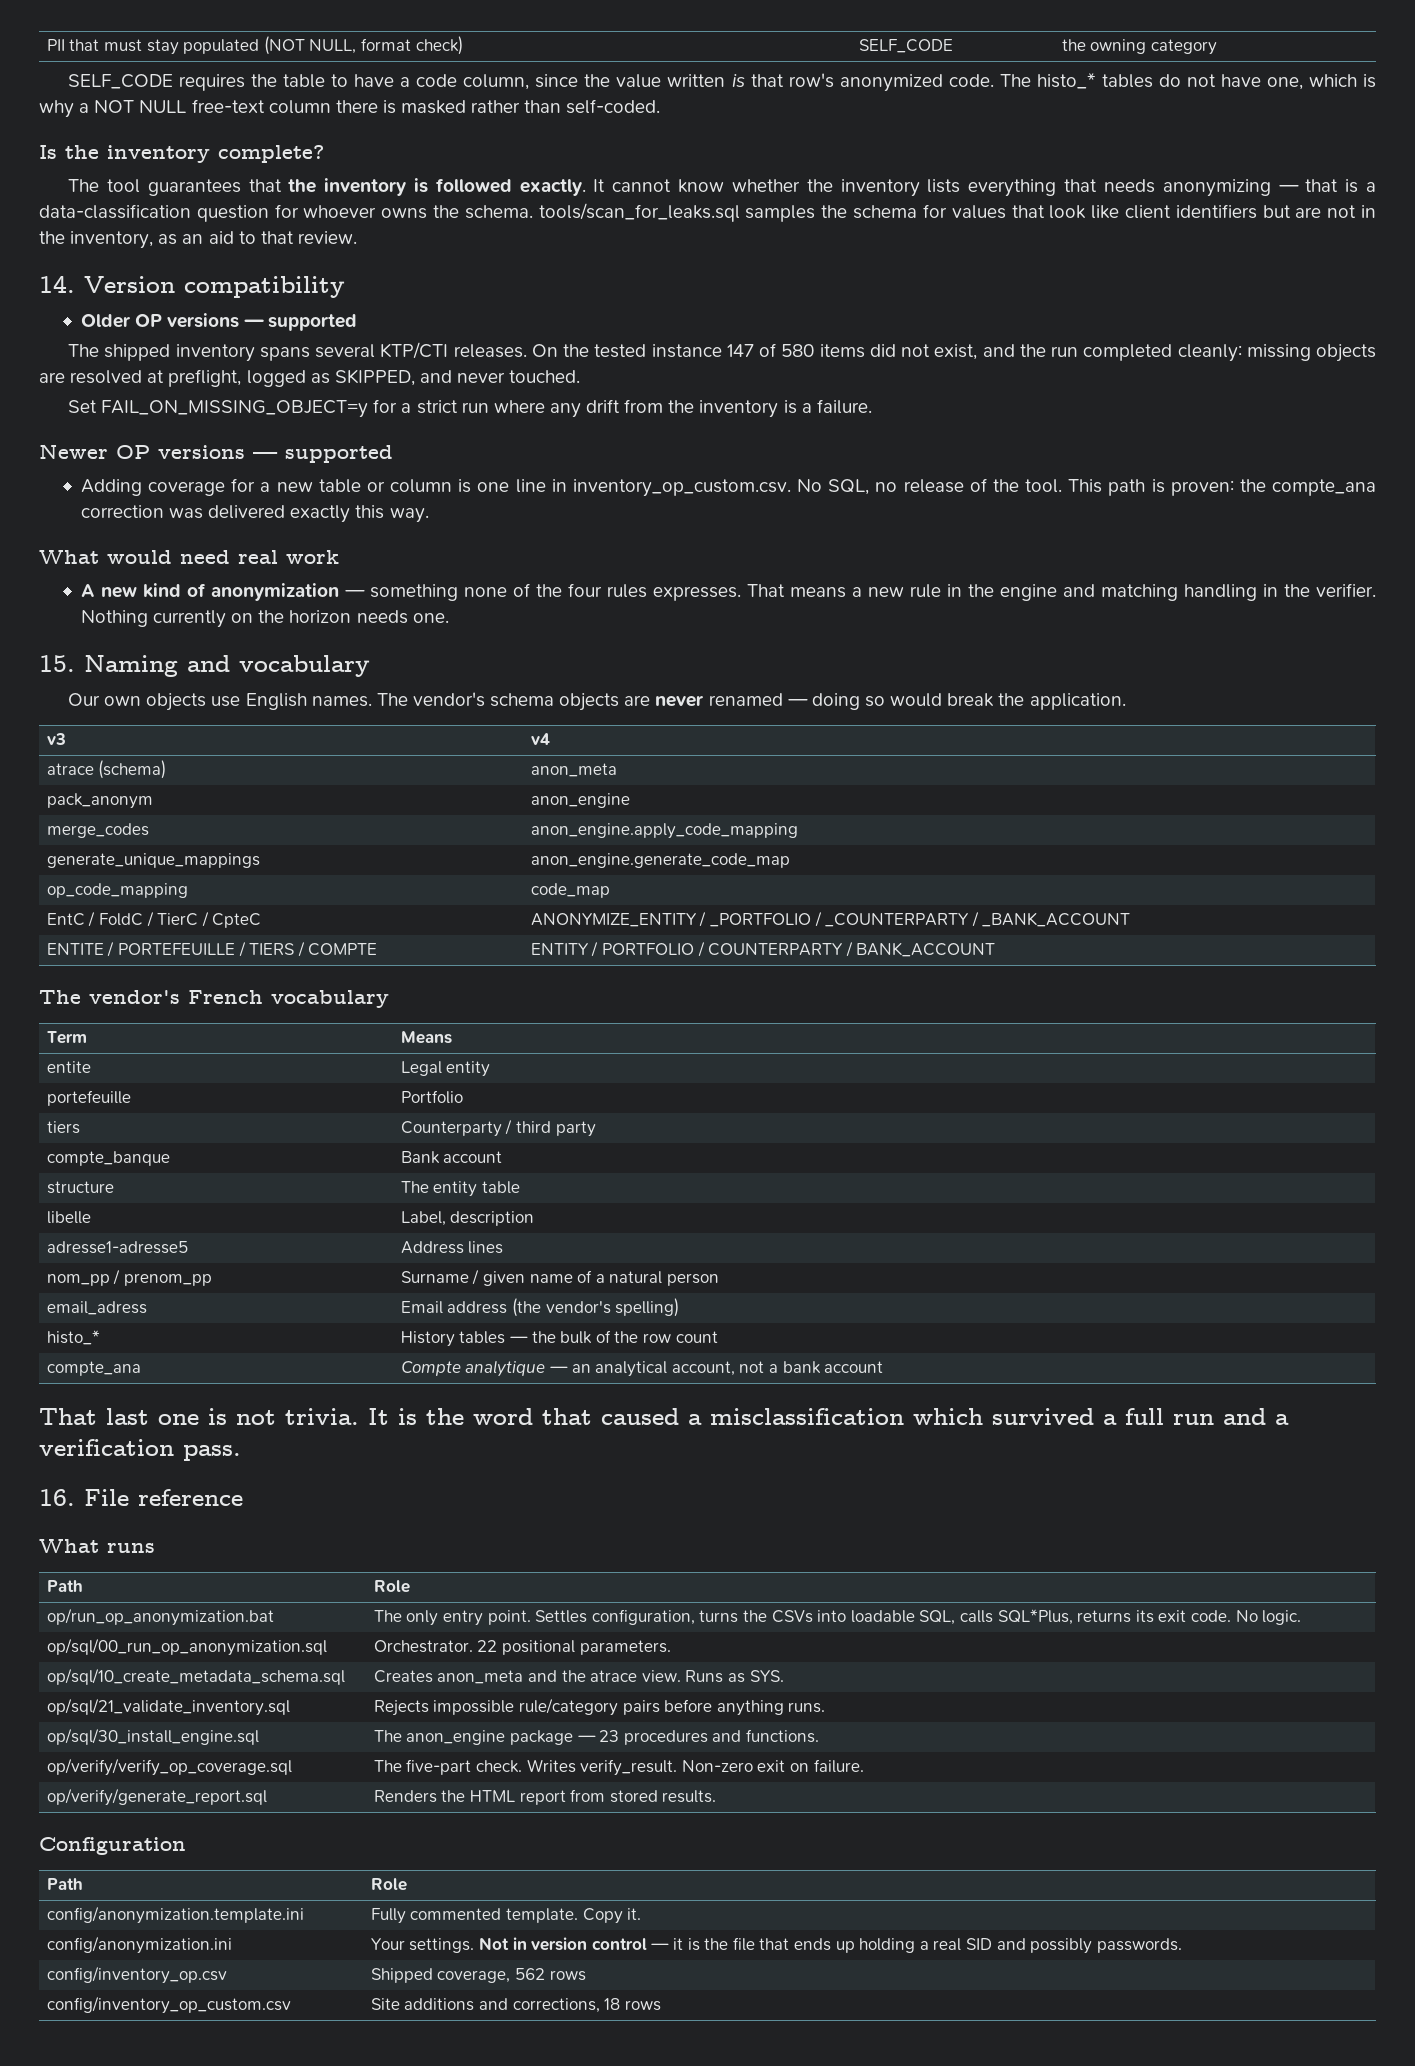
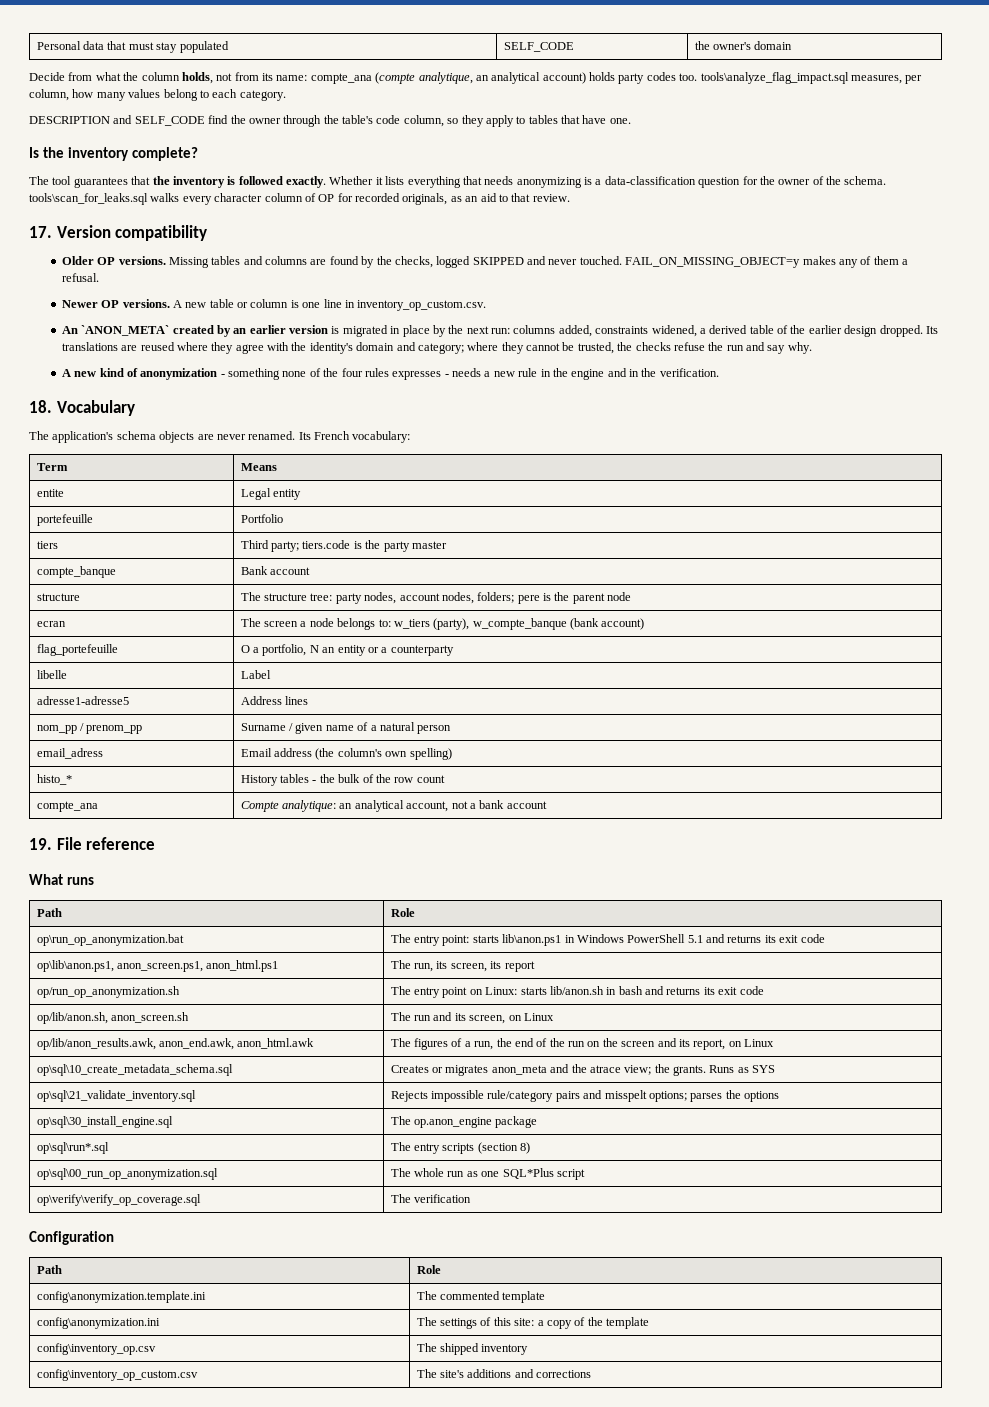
[46,39,65,51] PII -> [36,41,105,50] Personal data
[263,36,463,55] [858,39,953,53] [1061,39,1218,55] [68,73,1376,92] [39,99,661,118] (NOT NULL, format check) | SELF_CODE | the owning category // SELF_CODE requires the table to have a code column, since the value written is that row's anonymized code. The histo_* tables do not have one, which is why a NOT NULL free-text column there is masked rather than self-coded. -> [503,42,574,52] [694,41,793,50] [29,72,923,84] [29,89,286,101] [29,115,631,127] | SELF_CODE | the owner's domain // Decide from what the column holds, not from its name: compte_ana (compte analytique, an analytical account) holds party codes too. tools\analyze_flag_impact.sql measures, per column, how many values belong to each category. // DESCRIPTION and SELF_CODE find the owner through the table's code column, so they apply to tables that have one.
[593,179,920,197] It cannot know whether the inventory -> [329,176,383,185] Whether it
[1278,179,1339,192] — that -> (582, 182) none
[303,203,1377,222] [39,231,154,249] whoever owns the schema. tools/scan_for_leaks.sql samples the schema for values that look like client identifiers but are not in the inventory, -> [759,176,887,185] [29,193,448,205] the owner of the schema. tools\scan_for_leaks.sql walks every character column of OP for recorded originals,
[39,275,75,293] 14. -> [29,226,52,238] 17.
[167,313,358,331] [68,342,1377,362] [39,369,581,387] [68,399,872,418] [39,444,393,463] [80,478,271,496] versions — supported // The shipped inventory spans several KTP/CTI releases. On the tested instance 147 of 580 items did not exist, and the run completed cleanly: missing objects are resolved at preflight, logged as SKIPPED, and never touched. // Set FAIL_ON_MISSING_OBJECT=y for a strict run where any drift from the inventory is a failure. // Newer OP versions — supported // Adding coverage for a -> [118,256,909,268] [61,273,99,282] [61,299,182,308] versions. Missing tables and columns are found by the checks, logged SKIPPED and never touched. FAIL_ON_MISSING_OBJECT=y makes any of them a refusal. // Newer OP versions. A
[797,478,1376,496] [80,505,429,523] [39,550,339,564] No SQL, no release of the tool. This path is proven: the compte_ana correction was delivered exactly this way. // What would need real work -> [61,325,938,337] [61,342,812,354] // An `ANON_META` created by an earlier version is migrated in place by the next run: columns added, constraints widened, a derived table of the earlier design dropped. Its translations are reused where they agree with the identity's domain and category; where they cannot be trusted, the checks refuse the run and say why.
[344,590,365,597] — -> [220,374,225,377] -
[652,584,846,601] expresses. That means -> [392,368,482,380] expresses - needs
[1100,583,1377,601] [80,610,449,628] [39,655,370,677] [68,692,1126,711] [46,733,66,745] [530,733,550,745] [46,760,167,779] [530,763,617,777] [46,793,153,809] [530,793,630,808] [46,823,149,838] [530,823,798,839] [46,853,260,868] [530,853,790,868] [46,883,188,898] [530,883,610,898] [46,911,262,928] [530,911,1131,927] [46,941,378,957] [530,941,996,957] [39,990,389,1008] matching handling in the verifier. Nothing currently on the horizon needs one. // 15. Naming and vocabulary // Our own objects use English names. The vendor's schema objects are never renamed — doing so would break the application. // v3 | v4 // atrace (schema) | anon_meta // pack_anonym | anon_engine // merge_codes | anon_engine.apply_code_mapping // generate_unique_mappings | anon_engine.generate_code_map // op_code_mapping | code_map // EntC / FoldC / TierC / CpteC | ANONYMIZE_ENTITY / _PORTFOLIO / _COUNTERPARTY / _BANK_ACCOUNT // ENTITE / PORTEFEUILLE / TIERS / COMPTE | ENTITY / PORTFOLIO / COUNTERPARTY / BANK_ACCOUNT // The vendor's French vocabulary -> [629,368,719,377] [29,400,135,416] [29,431,411,443] in the verification. // 18. Vocabulary // The application's schema objects are never renamed. Its French vocabulary:
[400,1119,596,1137] Counterparty / third party -> [240,540,447,552] Third party; tiers.code is the party master
[433,1181,521,1197] entity table -> [264,592,632,604] [36,621,66,627] [240,618,645,630] [36,644,118,656] [240,644,454,656] structure tree: party nodes, account nodes, folders; pere is the parent node // ecran | The screen a node belongs to: w_tiers (party), w_compte_banque (bank account) // flag_portefeuille | O a portfolio, N an entity or a counterparty
[400,1211,535,1226] Label, description -> [240,670,271,679] Label
[545,1301,611,1314] vendor's -> [337,748,408,757] column's own
[510,1336,529,1343] — -> [312,780,317,783] -
[465,1360,569,1377] analytique — -> [282,800,337,812] analytique:
[39,1408,1289,1425] [39,1439,241,1461] [39,1489,75,1506] That last one is not trivia. It is the word that caused a misclassification which survived a full run and a verification pass. // 16. -> [29,838,52,850] 19.
[46,1608,274,1626] [373,1609,1302,1626] [46,1638,327,1656] [373,1640,671,1655] [46,1668,345,1685] op/run_op_anonymization.bat | The only entry point. Settles configuration, turns the CSVs into loadable SQL, calls SQL*Plus, returns its exit code. No logic. // op/sql/00_run_op_anonymization.sql | Orchestrator. 22 positional parameters. // op/sql/10_create_metadata_schema.sql -> [36,934,184,946] [390,934,825,946] [36,960,279,972] [390,960,535,972] [36,986,180,998] [390,986,764,998] [36,1012,190,1024] [390,1012,554,1024] [36,1038,315,1050] [390,1038,775,1050] [36,1064,233,1076] op\run_op_anonymization.bat | The entry point: starts lib\anon.ps1 in Windows PowerShell 5.1 and returns its exit code // op\lib\anon.ps1, anon_screen.ps1, anon_html.ps1 | The run, its screen, its report // op/run_op_anonymization.sh | The entry point on Linux: starts lib/anon.sh in bash and returns its exit code // op/lib/anon.sh, anon_screen.sh | The run and its screen, on Linux // op/lib/anon_results.awk, anon_end.awk, anon_html.awk | The figures of a run, the end of the run on the screen and its report, on Linux // op\sql\10_create_metadata_schema.sql
(433, 1676) none -> [432,1065,489,1076] or migrates
[641,1670,784,1683] [46,1698,290,1716] [373,1698,826,1716] [46,1728,259,1745] [373,1730,506,1745] view. Runs as SYS. // op/sql/21_validate_inventory.sql | Rejects impossible rule/category pairs before anything runs. // op/sql/30_install_engine.sql | The anon_engine -> [624,1064,776,1076] [36,1090,196,1102] [390,1090,780,1102] [36,1116,173,1128] [390,1116,493,1128] view; the grants. Runs as SYS // op\sql\21_validate_inventory.sql | Rejects impossible rule/category pairs and misspelt options; parses the options // op\sql\30_install_engine.sql | The op.anon_engine
[577,1729,820,1745] [46,1758,292,1776] [373,1759,864,1776] [46,1788,267,1806] [373,1789,717,1805] [39,1837,186,1855] [46,1878,83,1890] [370,1878,407,1891] [46,1906,304,1924] [370,1908,642,1924] [46,1936,232,1954] [370,1937,1182,1954] [46,1966,227,1984] [370,1968,586,1983] [46,1996,291,2014] [370,1998,661,2013] — 23 procedures and functions. // op/verify/verify_op_coverage.sql | The five-part check. Writes verify_result. Non-zero exit on failure. // op/verify/generate_report.sql | Renders the HTML report from stored results. // Configuration // Path | Role // config/anonymization.template.ini | Fully commented template. Copy it. // config/anonymization.ini | Your settings. Not in version control — it is the file that ends up holding a real SID and possibly passwords. // config/inventory_op.csv | Shipped coverage, 562 rows // config/inventory_op_custom.csv | Site additions and corrections, 18 rows -> [36,1142,109,1154] [390,1142,531,1154] [36,1168,218,1180] [390,1168,585,1180] [36,1194,201,1206] [390,1194,472,1203] [29,1231,114,1245] [36,1265,62,1274] [416,1265,441,1274] [36,1291,206,1303] [416,1291,546,1303] [36,1317,160,1329] [416,1317,650,1329] [36,1343,156,1355] [416,1343,529,1355] [36,1369,198,1381] [416,1369,592,1378] // op\sql\run*.sql | The entry scripts (section 8) // op\sql\00_run_op_anonymization.sql | The whole run as one SQL*Plus script // op\verify\verify_op_coverage.sql | The verification // Configuration // Path | Role // config\anonymization.template.ini | The commented template // config\anonymization.ini | The settings of this site: a copy of the template // config\inventory_op.csv | The shipped inventory // config\inventory_op_custom.csv | The site's additions and corrections

